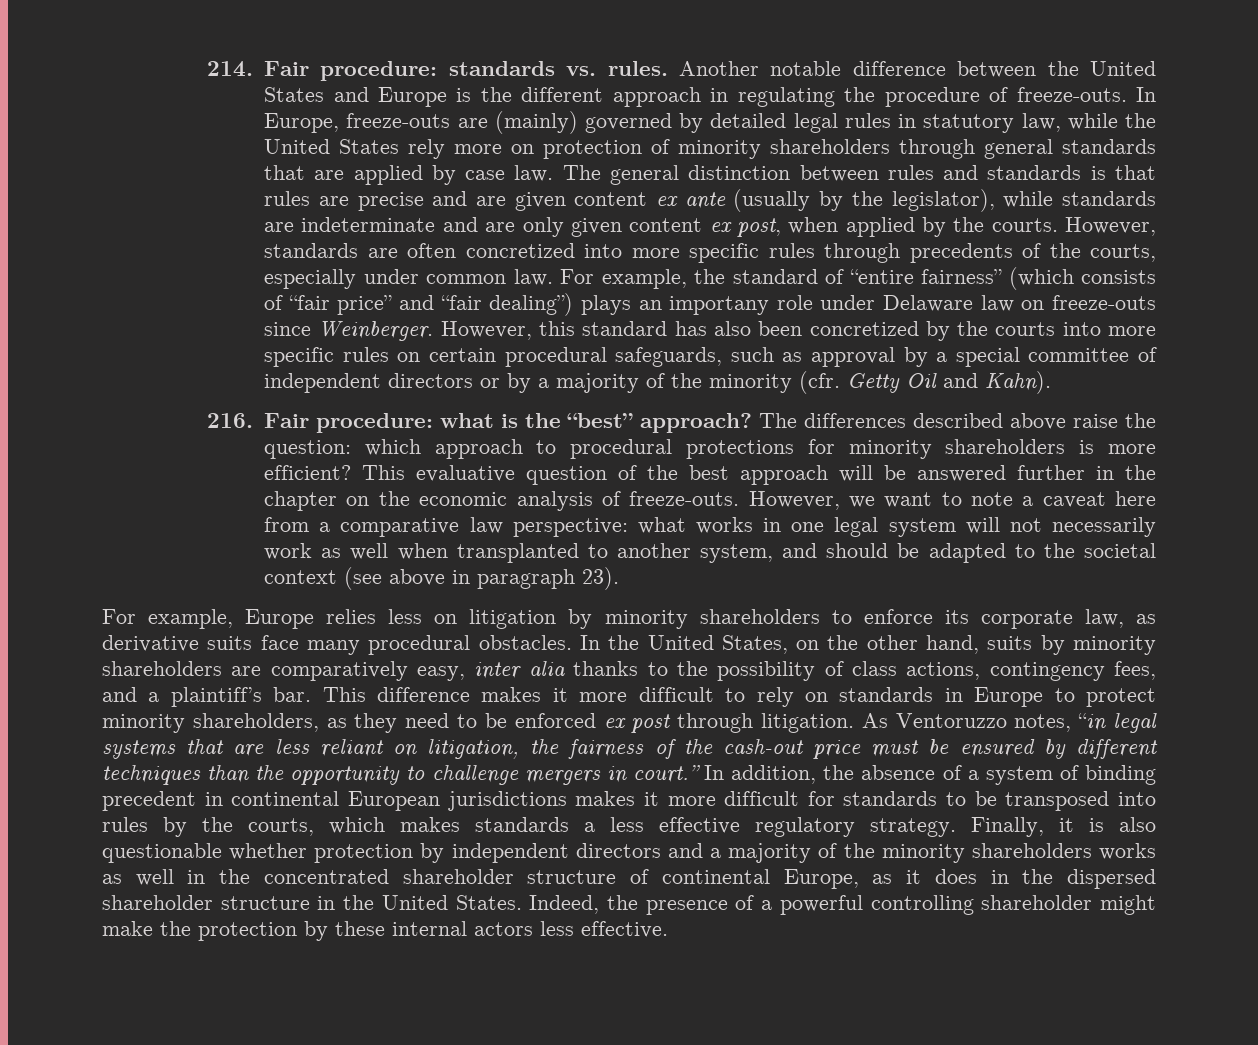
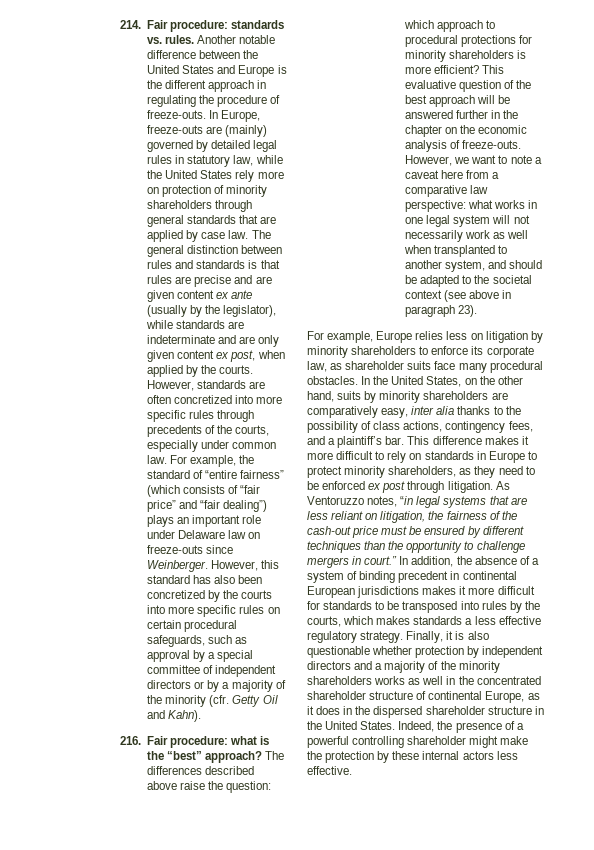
[669,296,770,315] importany -> [192,515,241,527] important
[102,635,199,652] derivative -> [345,361,405,370] shareholder

